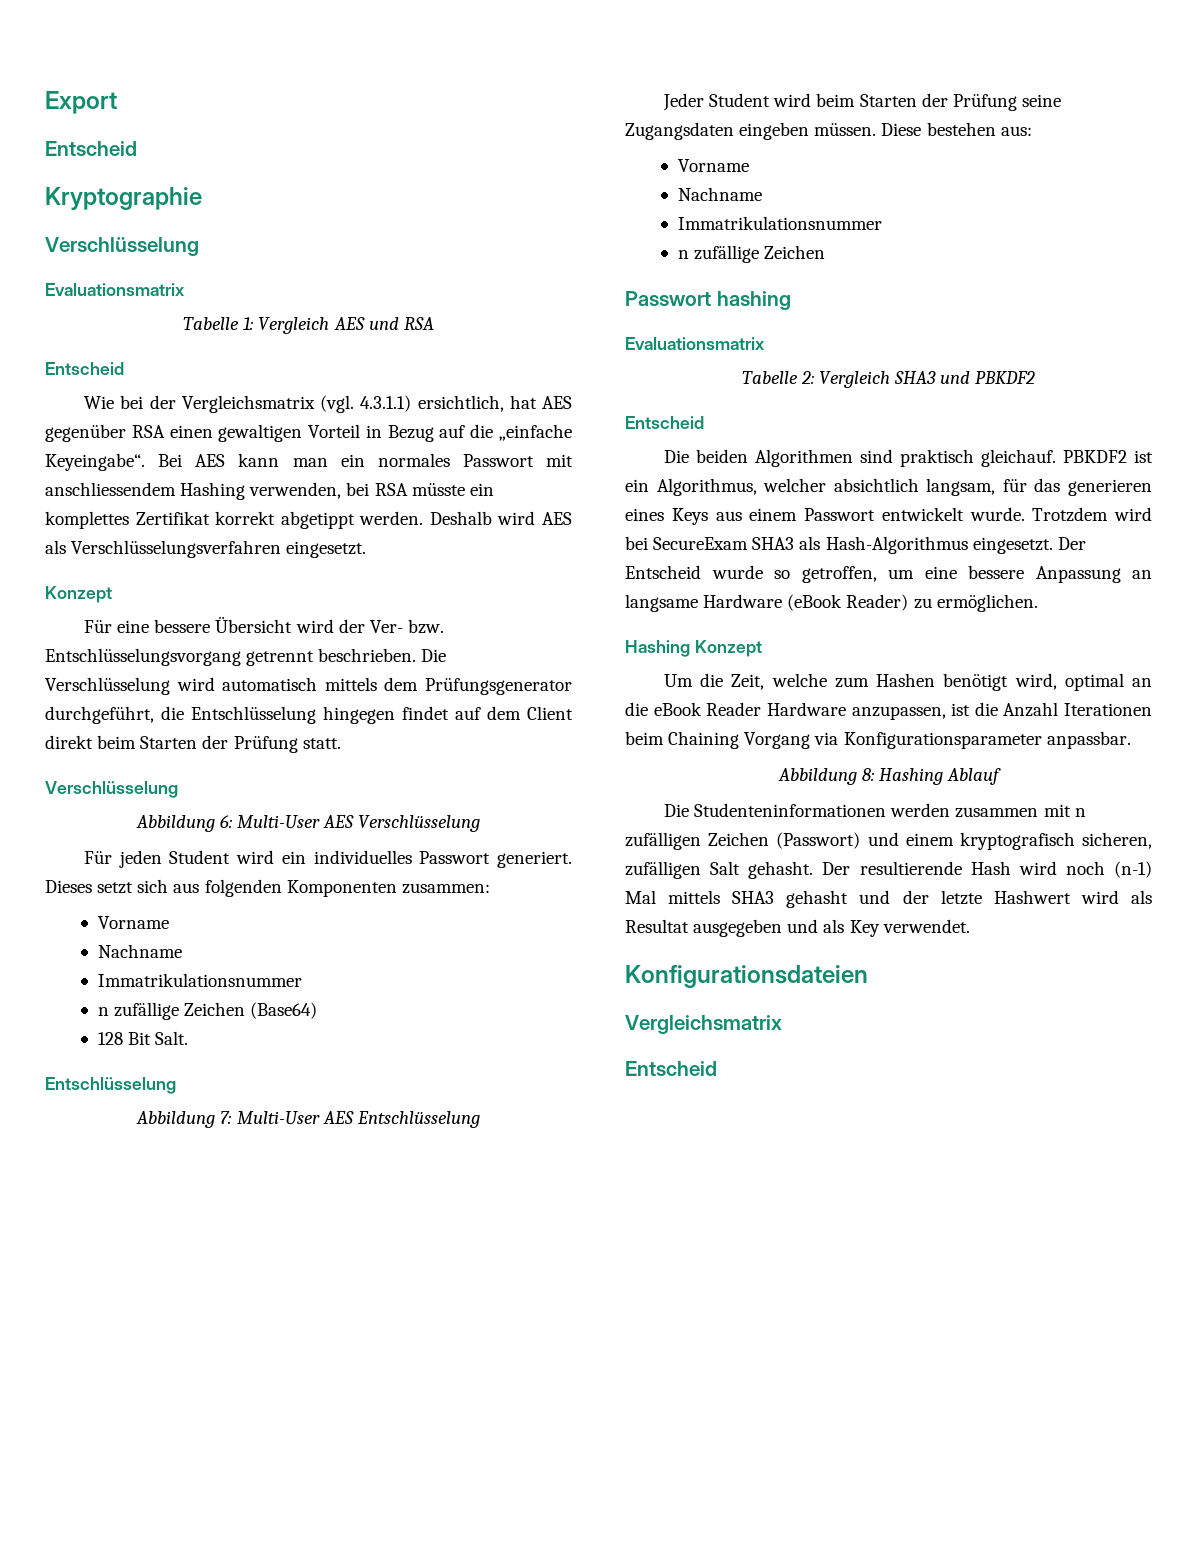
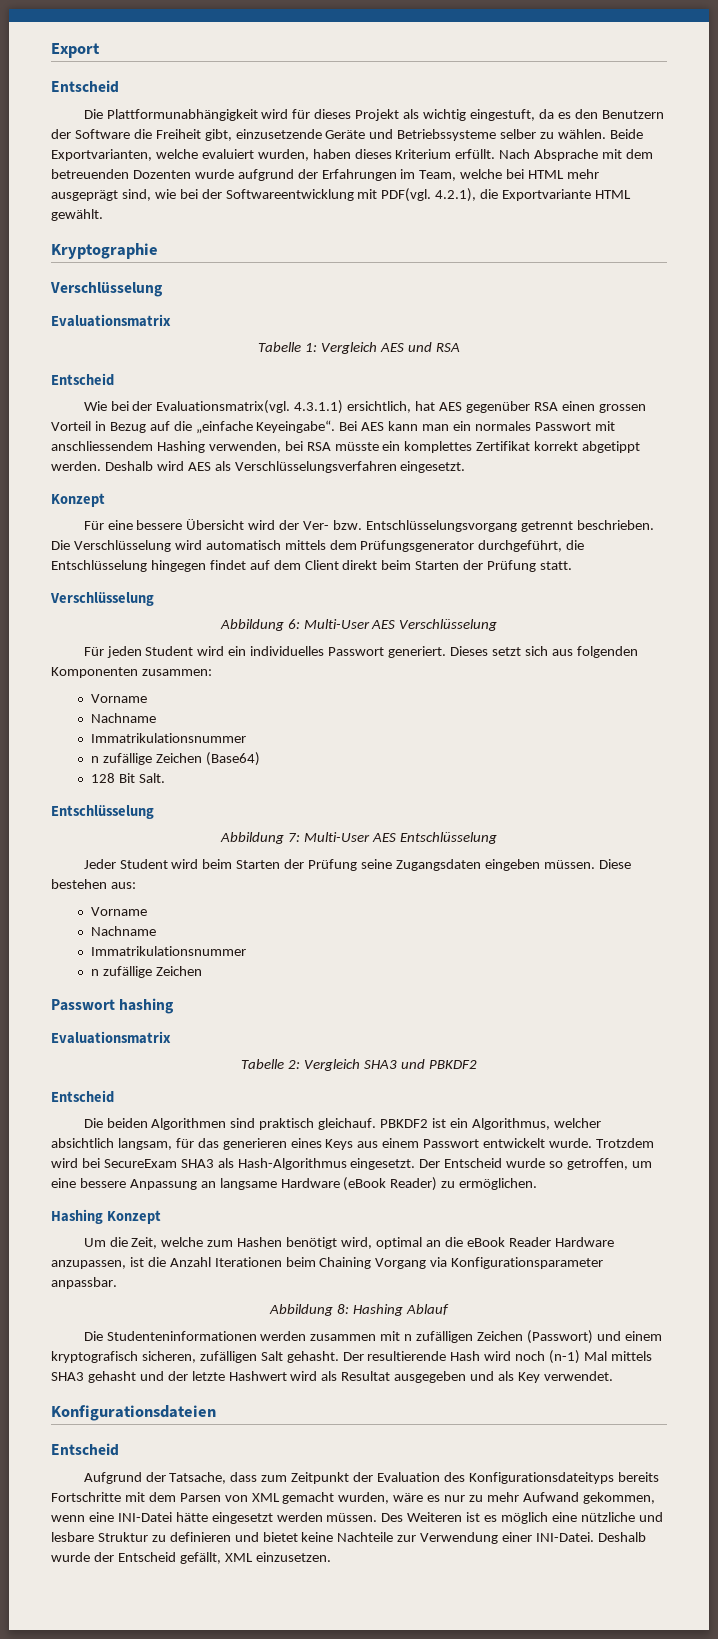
(137, 148) none -> [83,109,664,121] [51,129,643,141] [51,149,654,161] [51,169,600,181] [51,188,632,202] [51,209,103,221] // Die Plattformunabhängigkeit wird für dieses Projekt als wichtig eingestuft, da es den Benutzern der Software die Freiheit gibt, einzusetzende Geräte und Betriebssysteme selber zu wählen. Beide Exportvarianten, welche evaluiert wurden, haben dieses Kriterium erfüllt. Nach Absprache mit dem betreuenden Dozenten wurde aufgrund der Erfahrungen im Team, welche bei HTML mehr ausgeprägt sind, wie bei der Softwareentwicklung mit PDF(vgl. 4.2.1), die Exportvariante HTML gewählt.
[181,395,355,413] Vergleichsmatrix (vgl. -> [156,400,291,414] Evaluationsmatrix(vgl.
[218,424,303,442] gewaltigen -> [598,404,646,413] grossen
[625,1015,782,1034] [625,1061,717,1076] Vergleichsmatrix // Entscheid -> [51,1443,119,1456] [83,1472,659,1484] [51,1492,655,1504] [51,1512,663,1524] [51,1532,646,1544] [51,1552,331,1564] Entscheid // Aufgrund der Tatsache, dass zum Zeitpunkt der Evaluation des Konfigurationsdateityps bereits Fortschritte mit dem Parsen von XML gemacht wurden, wäre es nur zu mehr Aufwand gekommen, wenn eine INI-Datei hätte eingesetzt werden müssen. Des Weiteren ist es möglich eine nützliche und lesbare Struktur zu definieren und bietet keine Nachteile zur Verwendung einer INI-Datei. Deshalb wurde der Entscheid gefällt, XML einzusetzen.

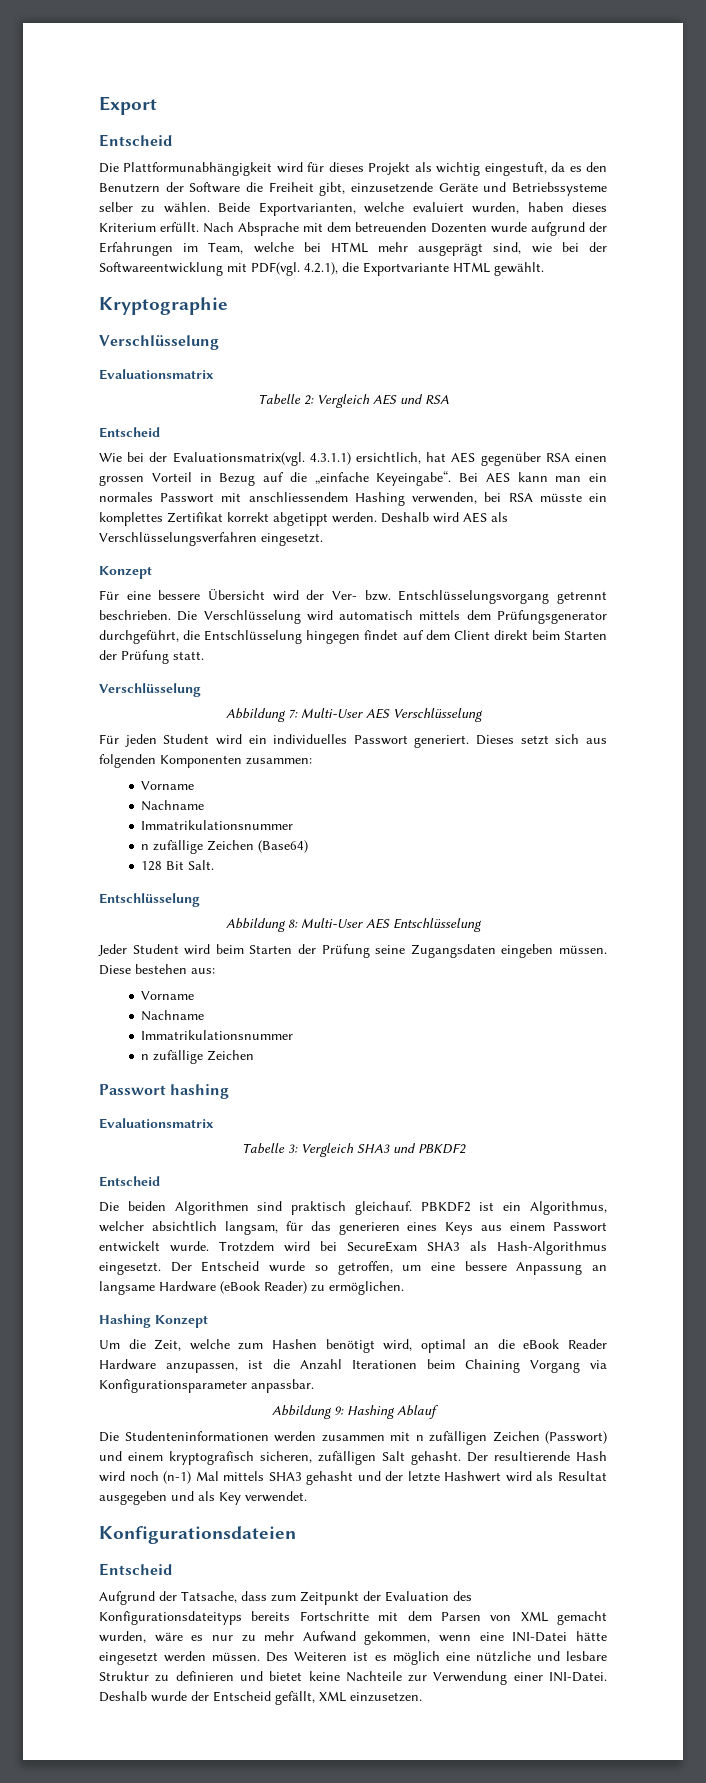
[305,343,318,352] 1: -> [303,395,314,405] 2:
[287,619,300,629] 6: -> [287,709,298,718] 7:
[288,833,301,842] 7: -> [288,919,298,928] 8:
[288,1060,301,1069] 2: -> [287,1144,298,1153] 3:
[337,1304,350,1314] 8: -> [333,1406,344,1415] 9:

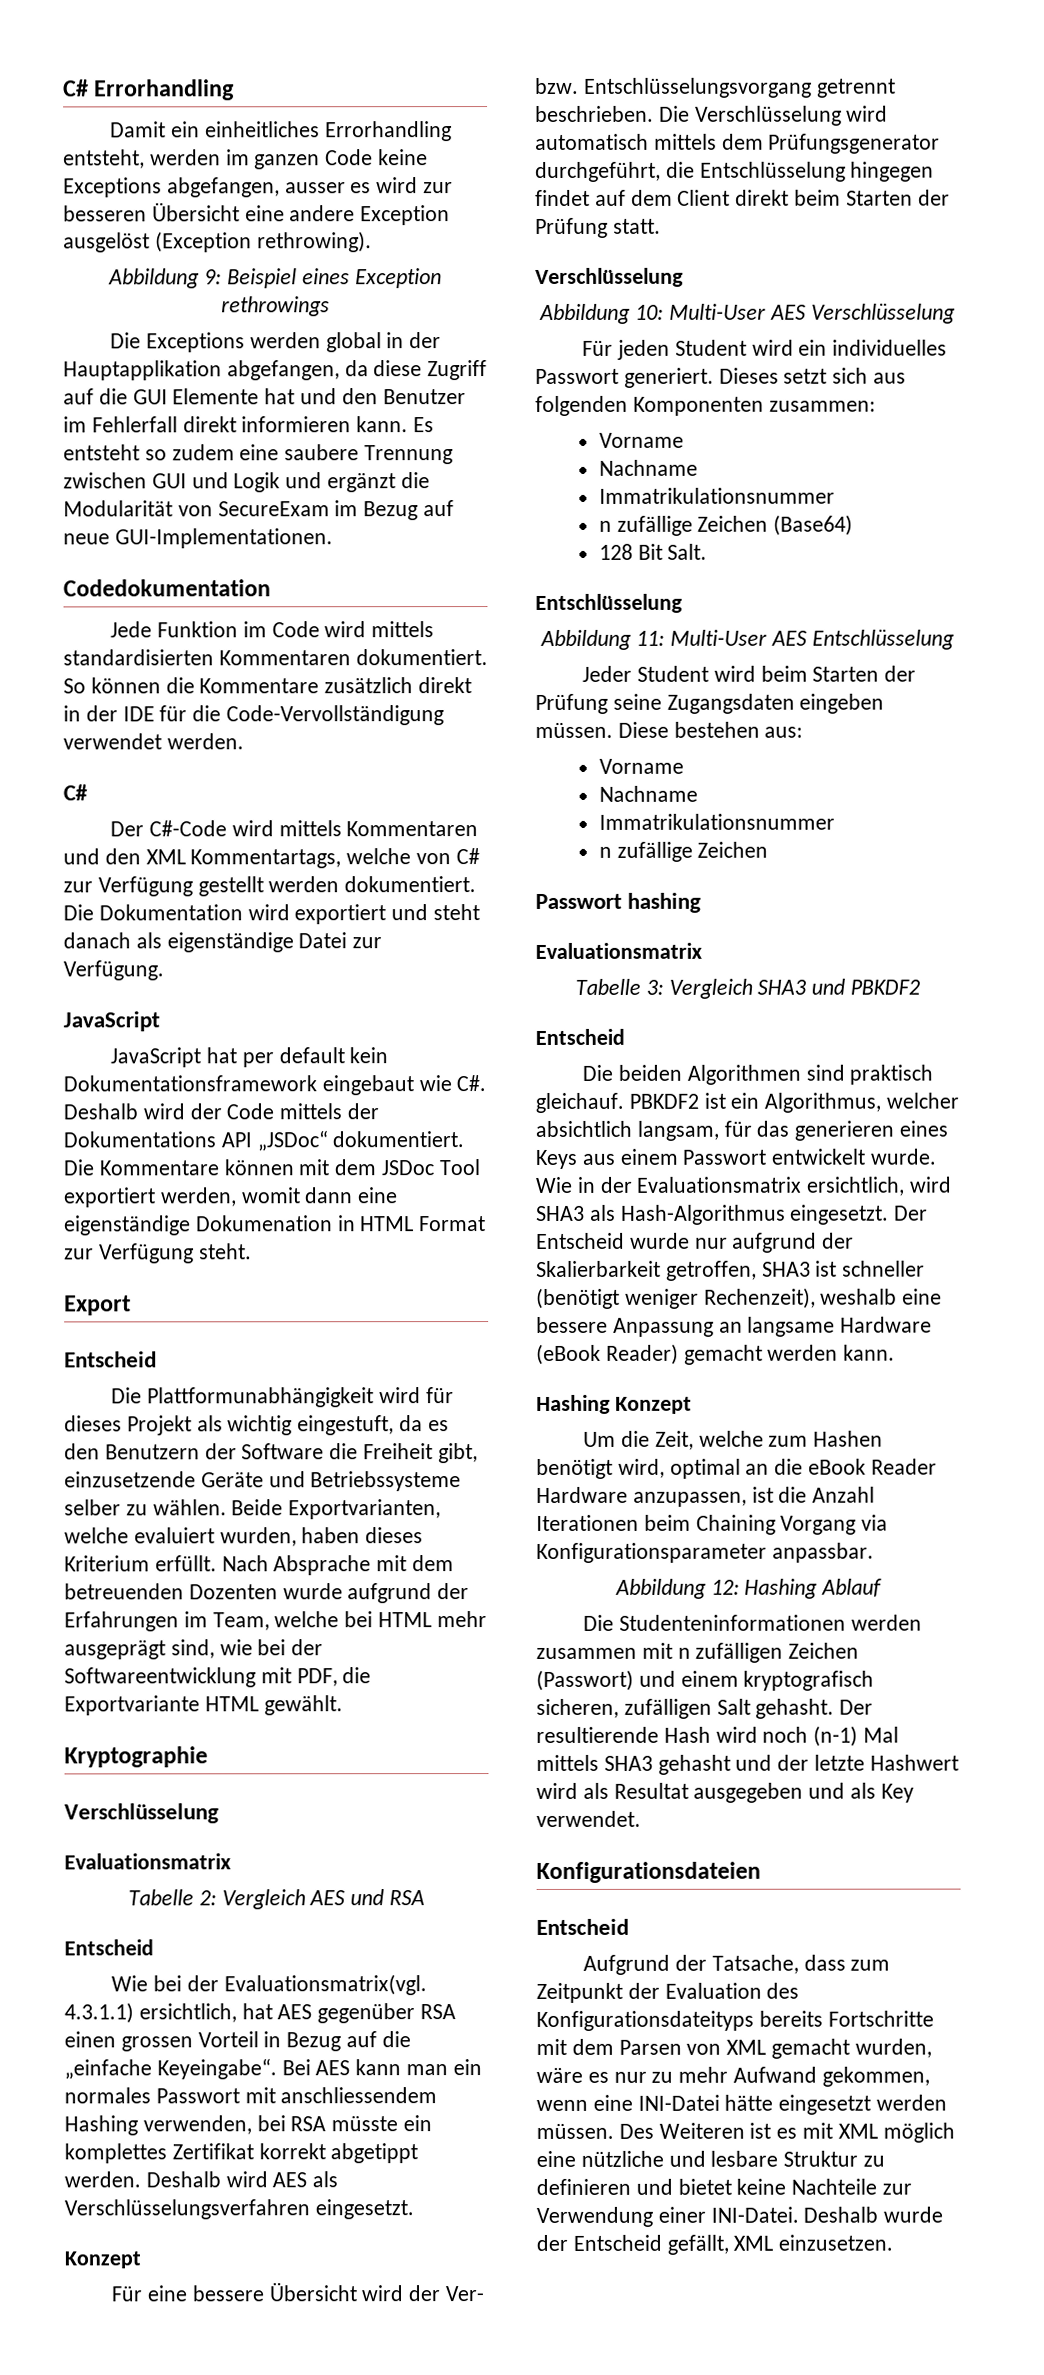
(99, 105) none -> [63,79,236,101] [110,121,452,142] [63,149,429,170] [63,177,454,198] [63,202,451,226] [63,231,372,253] [108,268,442,289] [221,296,330,317] [110,332,442,353] [63,360,488,381] [63,388,466,405] [63,416,435,433] [63,444,454,465] [63,472,430,493] [63,500,455,521] [63,528,333,549] [63,579,271,597] [110,621,435,638] [63,649,488,666] [63,677,473,694] [63,705,445,726] [63,733,244,750] [63,784,88,801] [110,820,479,837] [63,848,480,869] [63,876,477,897] [63,904,481,925] [63,932,383,953] [63,960,164,981] [63,1011,160,1032] [110,1047,389,1068] [63,1075,487,1096] [63,1103,380,1120] [63,1130,465,1152] [63,1159,480,1176] [63,1187,399,1208] [64,1215,487,1236] [64,1243,252,1264] C# Errorhandling // Damit ein einheitliches Errorhandling entsteht, werden im ganzen Code keine Exceptions abgefangen, ausser es wird zur besseren Übersicht eine andere Exception ausgelöst (Exception rethrowing). // Abbildung 9: Beispiel eines Exception rethrowings // Die Exceptions werden global in der Hauptapplikation abgefangen, da diese Zugriff auf die GUI Elemente hat und den Benutzer im Fehlerfall direkt informieren kann. Es entsteht so zudem eine saubere Trennung zwischen GUI und Logik und ergänzt die Modularität von SecureExam im Bezug auf neue GUI-Implementationen. // Codedokumentation // Jede Funktion im Code wird mittels standardisierten Kommentaren dokumentiert. So können die Kommentare zusätzlich direkt in der IDE für die Code-Vervollständigung verwendet werden. // C# // Der C#-Code wird mittels Kommentaren und den XML Kommentartags, welche von C# zur Verfügung gestellt werden dokumentiert. Die Dokumentation wird exportiert und steht danach als eigenständige Datei zur Verfügung. // JavaScript // JavaScript hat per default kein Dokumentationsframework eingebaut wie C#. Deshalb wird der Code mittels der Dokumentations API „JSDoc“ dokumentiert. Die Kommentare können mit dem JSDoc Tool exportiert werden, womit dann eine eigenständige Dokumenation in HTML Format zur Verfügung steht. //
[251,262,338,276] PDF(vgl. 4.2.1), -> [296,1668,338,1687] PDF,
[287,709,298,718] 7: -> [635,304,665,320] 10:
[288,919,298,928] 8: -> [636,630,666,646] 11:
[219,1241,417,1252] Trotzdem wird bei SecureExam -> [535,1176,953,1196] Wie in der Evaluationsmatrix ersichtlich, wird
[314,1261,422,1275] so getroffen, um -> [694,1232,855,1253] [536,1260,926,1281] [536,1287,898,1309] nur aufgrund der Skalierbarkeit getroffen, SHA3 ist schneller (benötigt weniger Rechenzeit), weshalb
[311,1281,404,1295] zu ermöglichen. -> [683,1344,896,1365] gemacht werden kann.
[333,1406,344,1415] 9: -> [710,1579,740,1595] 12:
(387, 1658) none -> [802,2122,878,2139] mit XML

